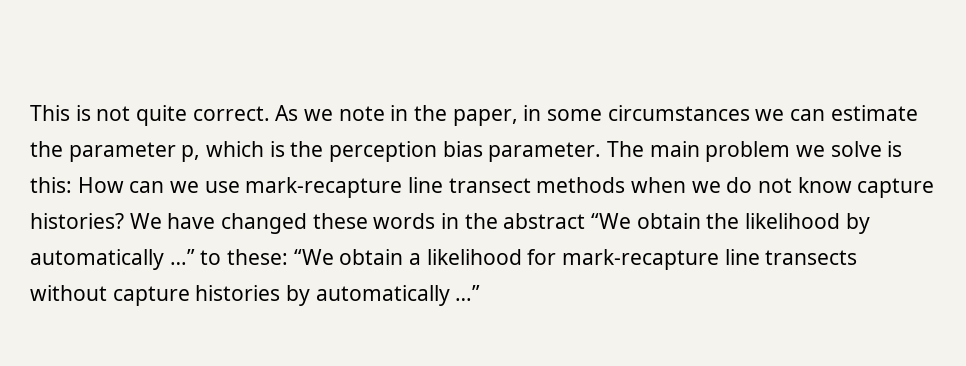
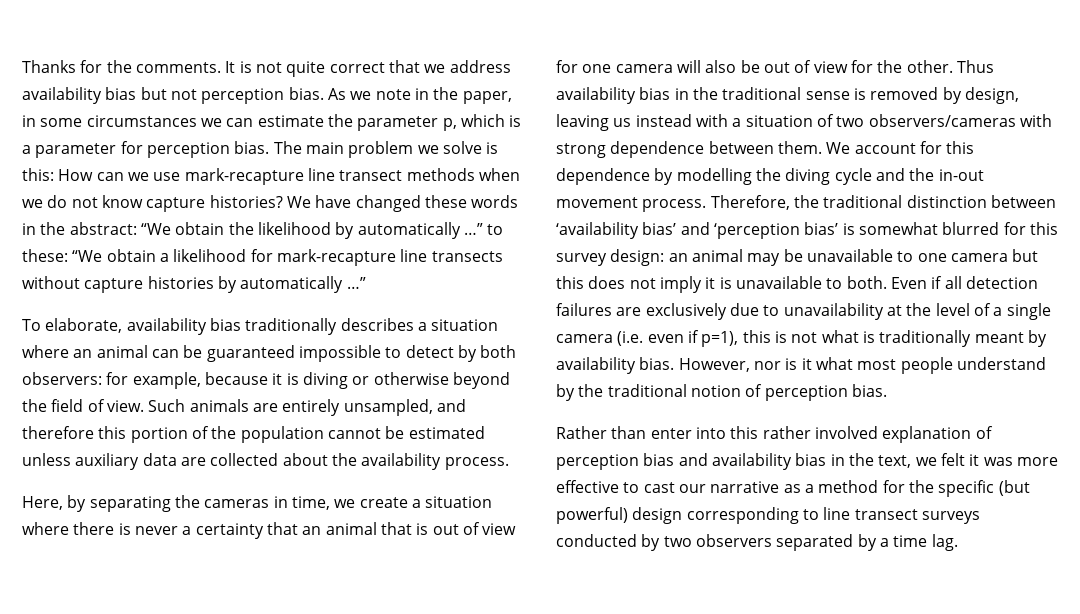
[30,105,270,126] This is not quite correct. -> [22,60,511,77] [22,87,324,104] Thanks for the comments. It is not quite correct that we address availability bias but not perception bias.
[290,141,602,162] the perception bias parameter. -> [22,141,270,158] a parameter for perception bias.
[503,213,586,229] abstract -> [69,222,137,235] abstract:
(481, 293) none -> [22,318,499,335] [22,345,517,362] [22,372,510,389] [22,399,466,416] [22,426,485,443] [22,453,509,470] [22,495,493,512] [22,522,517,539] [556,60,994,73] [556,87,1019,104] [556,114,1052,131] [556,141,975,158] [556,168,984,185] [556,195,1056,212] [556,222,1058,239] [556,249,1039,266] [556,276,1038,293] [556,303,1051,320] [556,330,1047,347] [556,357,1046,374] [556,384,887,401] [556,426,993,443] [556,453,1058,470] [556,480,1030,497] [556,507,980,524] [556,534,958,551] // To elaborate, availability bias traditionally describes a situation where an animal can be guaranteed impossible to detect by both observers: for example, because it is diving or otherwise beyond the field of view. Such animals are entirely unsampled, and therefore this portion of the population cannot be estimated unless auxiliary data are collected about the availability process. // Here, by separating the cameras in time, we create a situation where there is never a certainty that an animal that is out of view for one camera will also be out of view for the other. Thus availability bias in the traditional sense is removed by design, leaving us instead with a situation of two observers/cameras with strong dependence between them. We account for this dependence by modelling the diving cycle and the in-out movement process. Therefore, the traditional distinction between ‘availability bias’ and ‘perception bias’ is somewhat blurred for this survey design: an animal may be unavailable to one camera but this does not imply it is unavailable to both. Even if all detection failures are exclusively due to unavailability at the level of a single camera (i.e. even if p=1), this is not what is traditionally meant by availability bias. However, nor is it what most people understand by the traditional notion of perception bias. // Rather than enter into this rather involved explanation of perception bias and availability bias in the text, we felt it was more effective to cast our narrative as a method for the specific (but powerful) design corresponding to line transect surveys conducted by two observers separated by a time lag.

